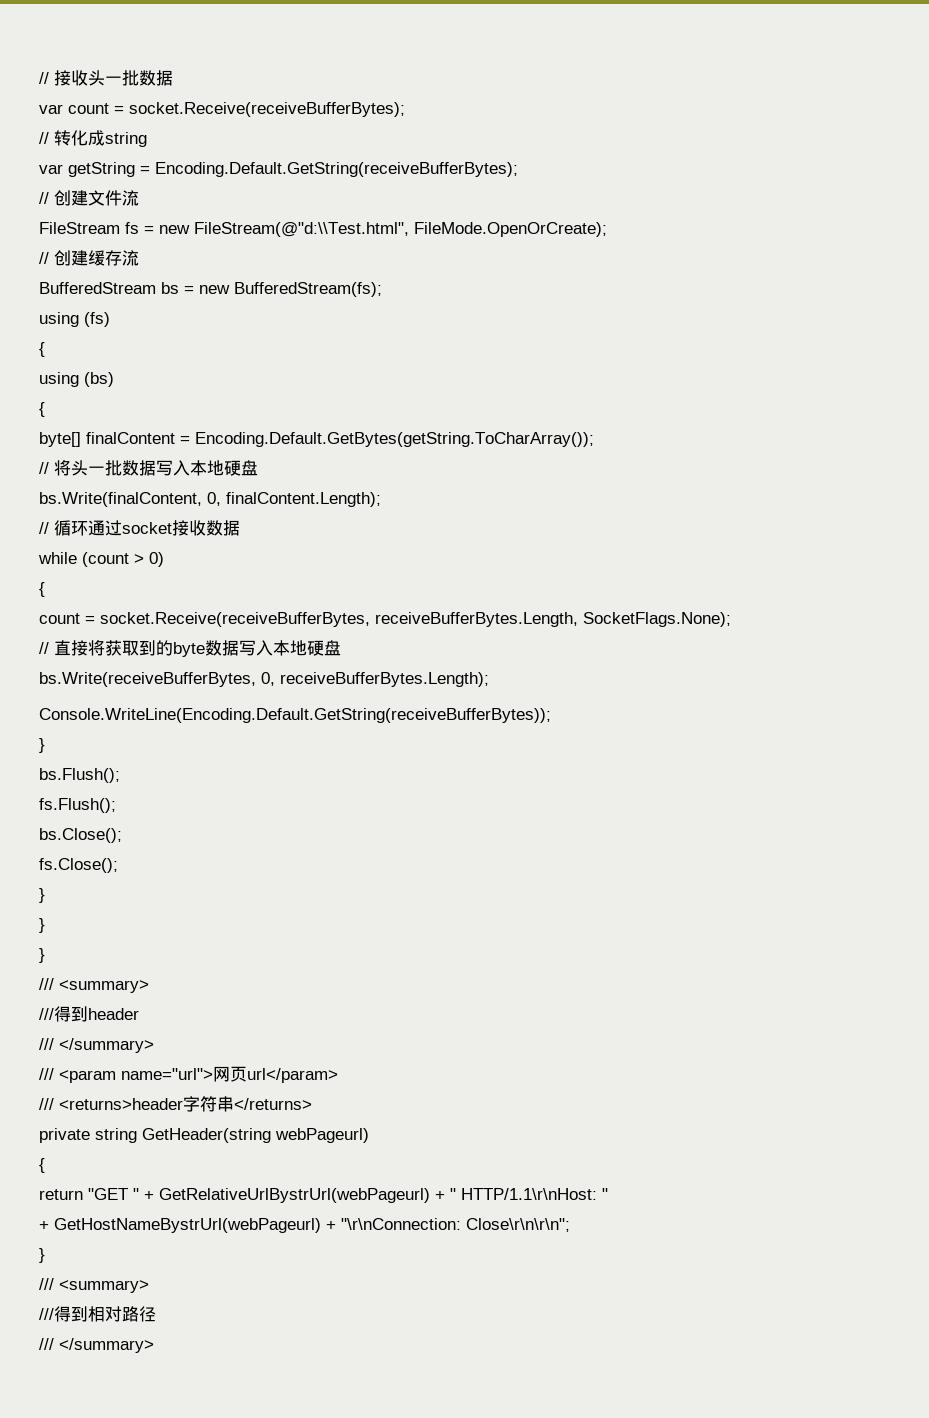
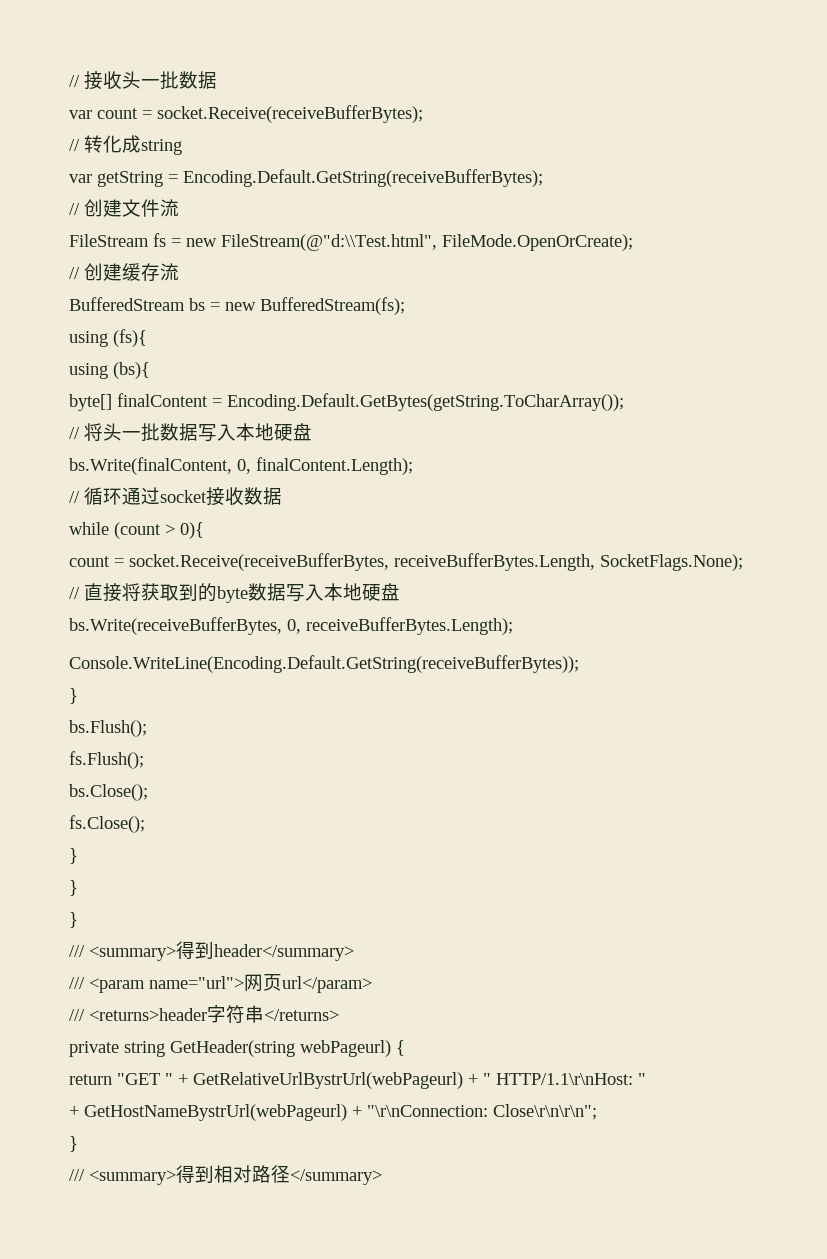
[84,312,110,327] [39,342,45,357] [39,372,114,387] [39,402,45,417] (fs) // { // using (bs) // { -> [113,329,147,347] [69,362,150,379] (fs){ // using (bs){
[149,552,164,567] [39,582,45,597] 0) // { -> [180,522,204,539] 0){
[39,1006,139,1022] [39,1038,154,1053] // ///得到header // /// </summary> -> [176,941,354,961] 得到header</summary>
(369, 1135) // -> (391, 1048) none
[39,1308,54,1320] // /// -> (176, 1177) none
[39,1338,54,1350] // /// -> (290, 1174) none

